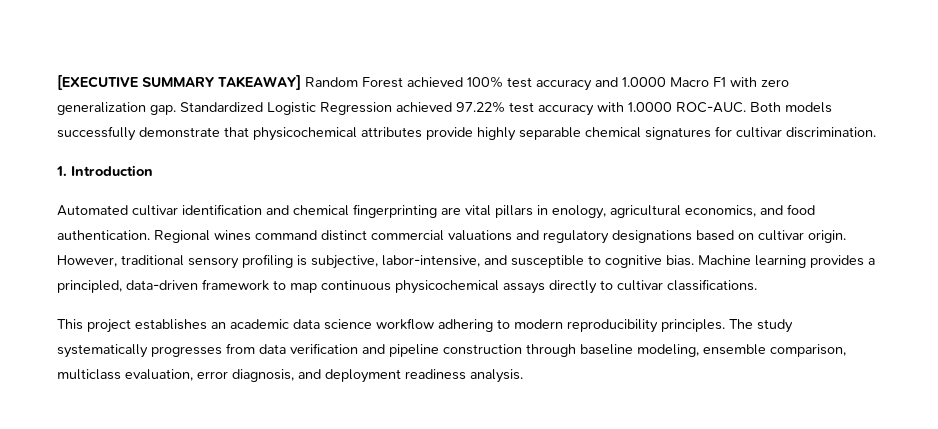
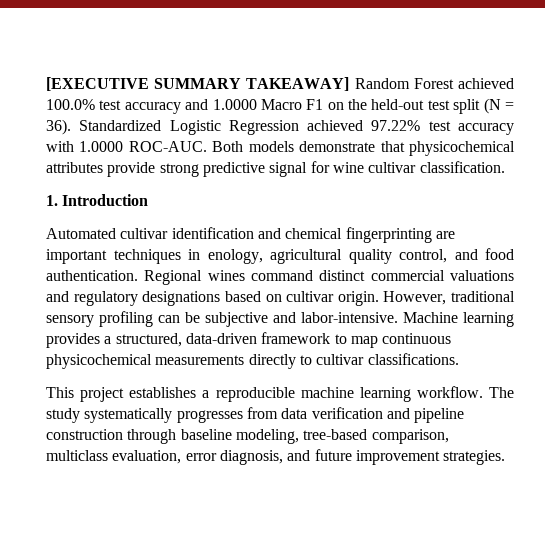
[467,76,503,88] 100% -> [46,99,95,110] 100.0%
[730,77,789,87] [57,102,176,115] with zero generalization gap. -> [327,98,514,114] [46,119,71,135] on the held-out test split (N = 36).
[57,126,136,141] successfully -> (294, 146) none
[477,126,876,141] highly separable chemical signatures for cultivar discrimination. -> [159,161,505,177] strong predictive signal for wine cultivar classification.
[465,205,533,218] vital pillars -> [46,249,181,264] important techniques
[685,205,756,217] economics, -> [348,249,447,264] quality control,
[297,255,694,269] is subjective, labor-intensive, and susceptible to cognitive bias. -> [158,312,398,327] can be subjective and labor-intensive.
[57,280,122,293] principled, -> [115,333,182,347] structured,
[503,283,545,294] assays -> [155,355,245,365] measurements
[211,318,725,333] an academic data science workflow adhering to modern reproducibility principles. -> [202,386,483,402] a reproducible machine learning workflow.
[703,344,766,355] ensemble -> [303,429,368,440] tree-based
[325,369,523,383] deployment readiness analysis. -> [314,449,506,465] future improvement strategies.

